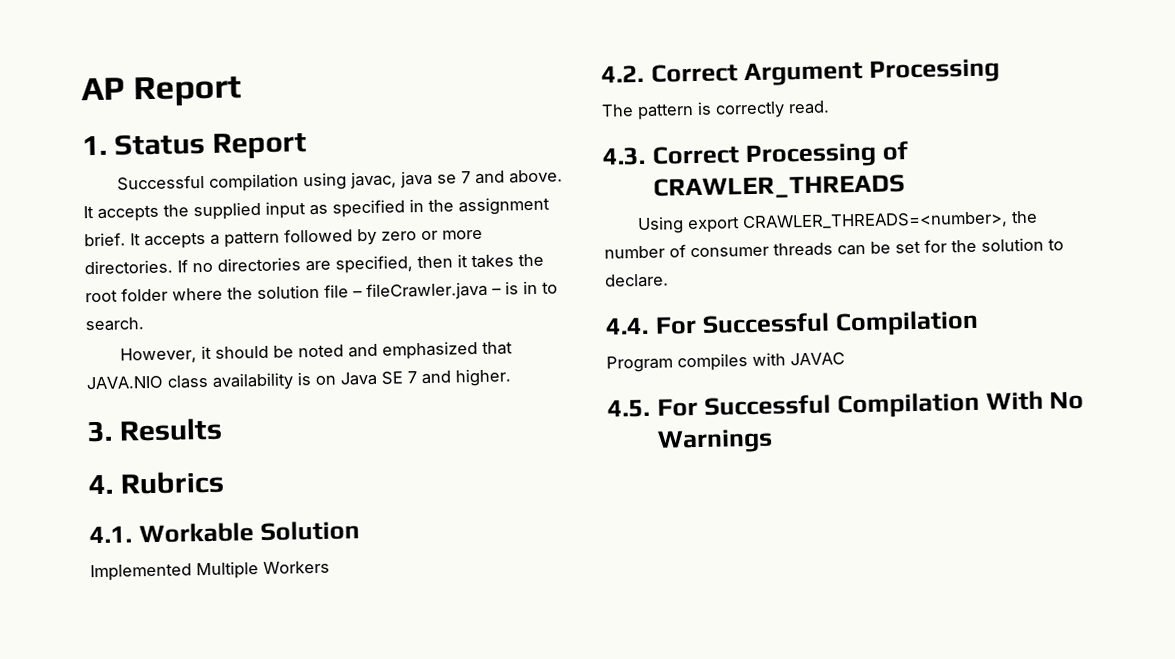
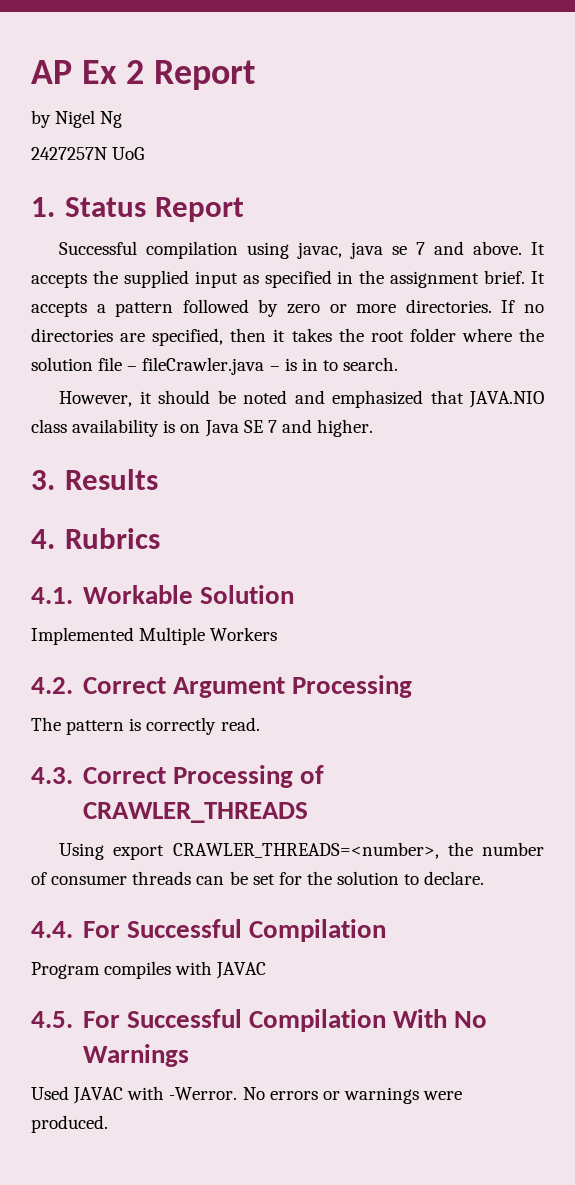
[133,75,243,107] Report -> [81,60,256,90] [31,110,123,128] [31,147,145,160] Ex 2 Report // by Nigel Ng // 2427257N UoG
(774, 441) none -> [31,1086,463,1104] [31,1115,108,1133] // Used JAVAC with -Werror. No errors or warnings were produced.

